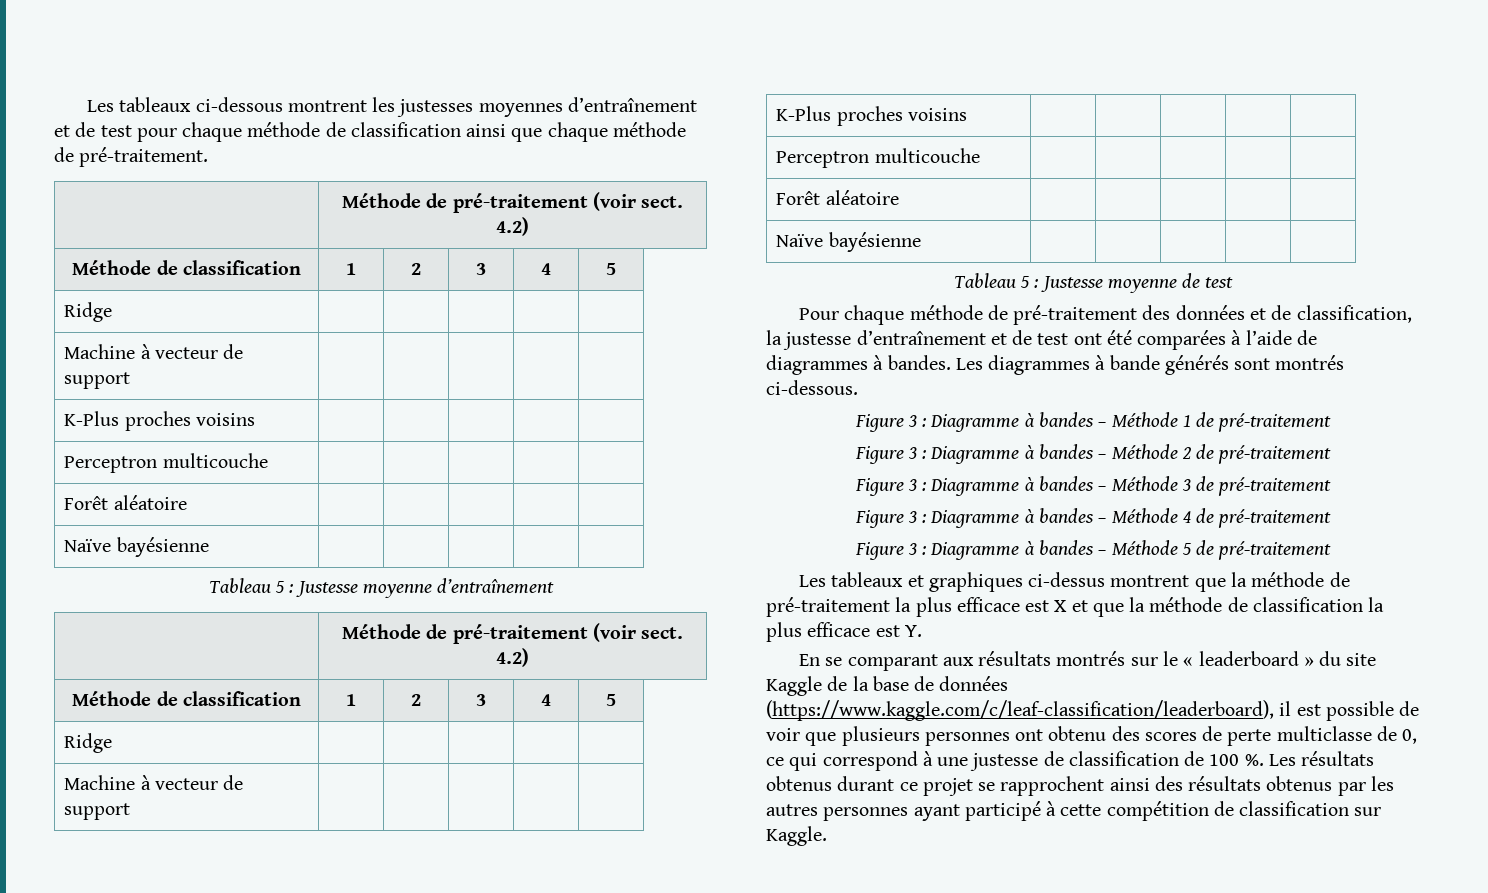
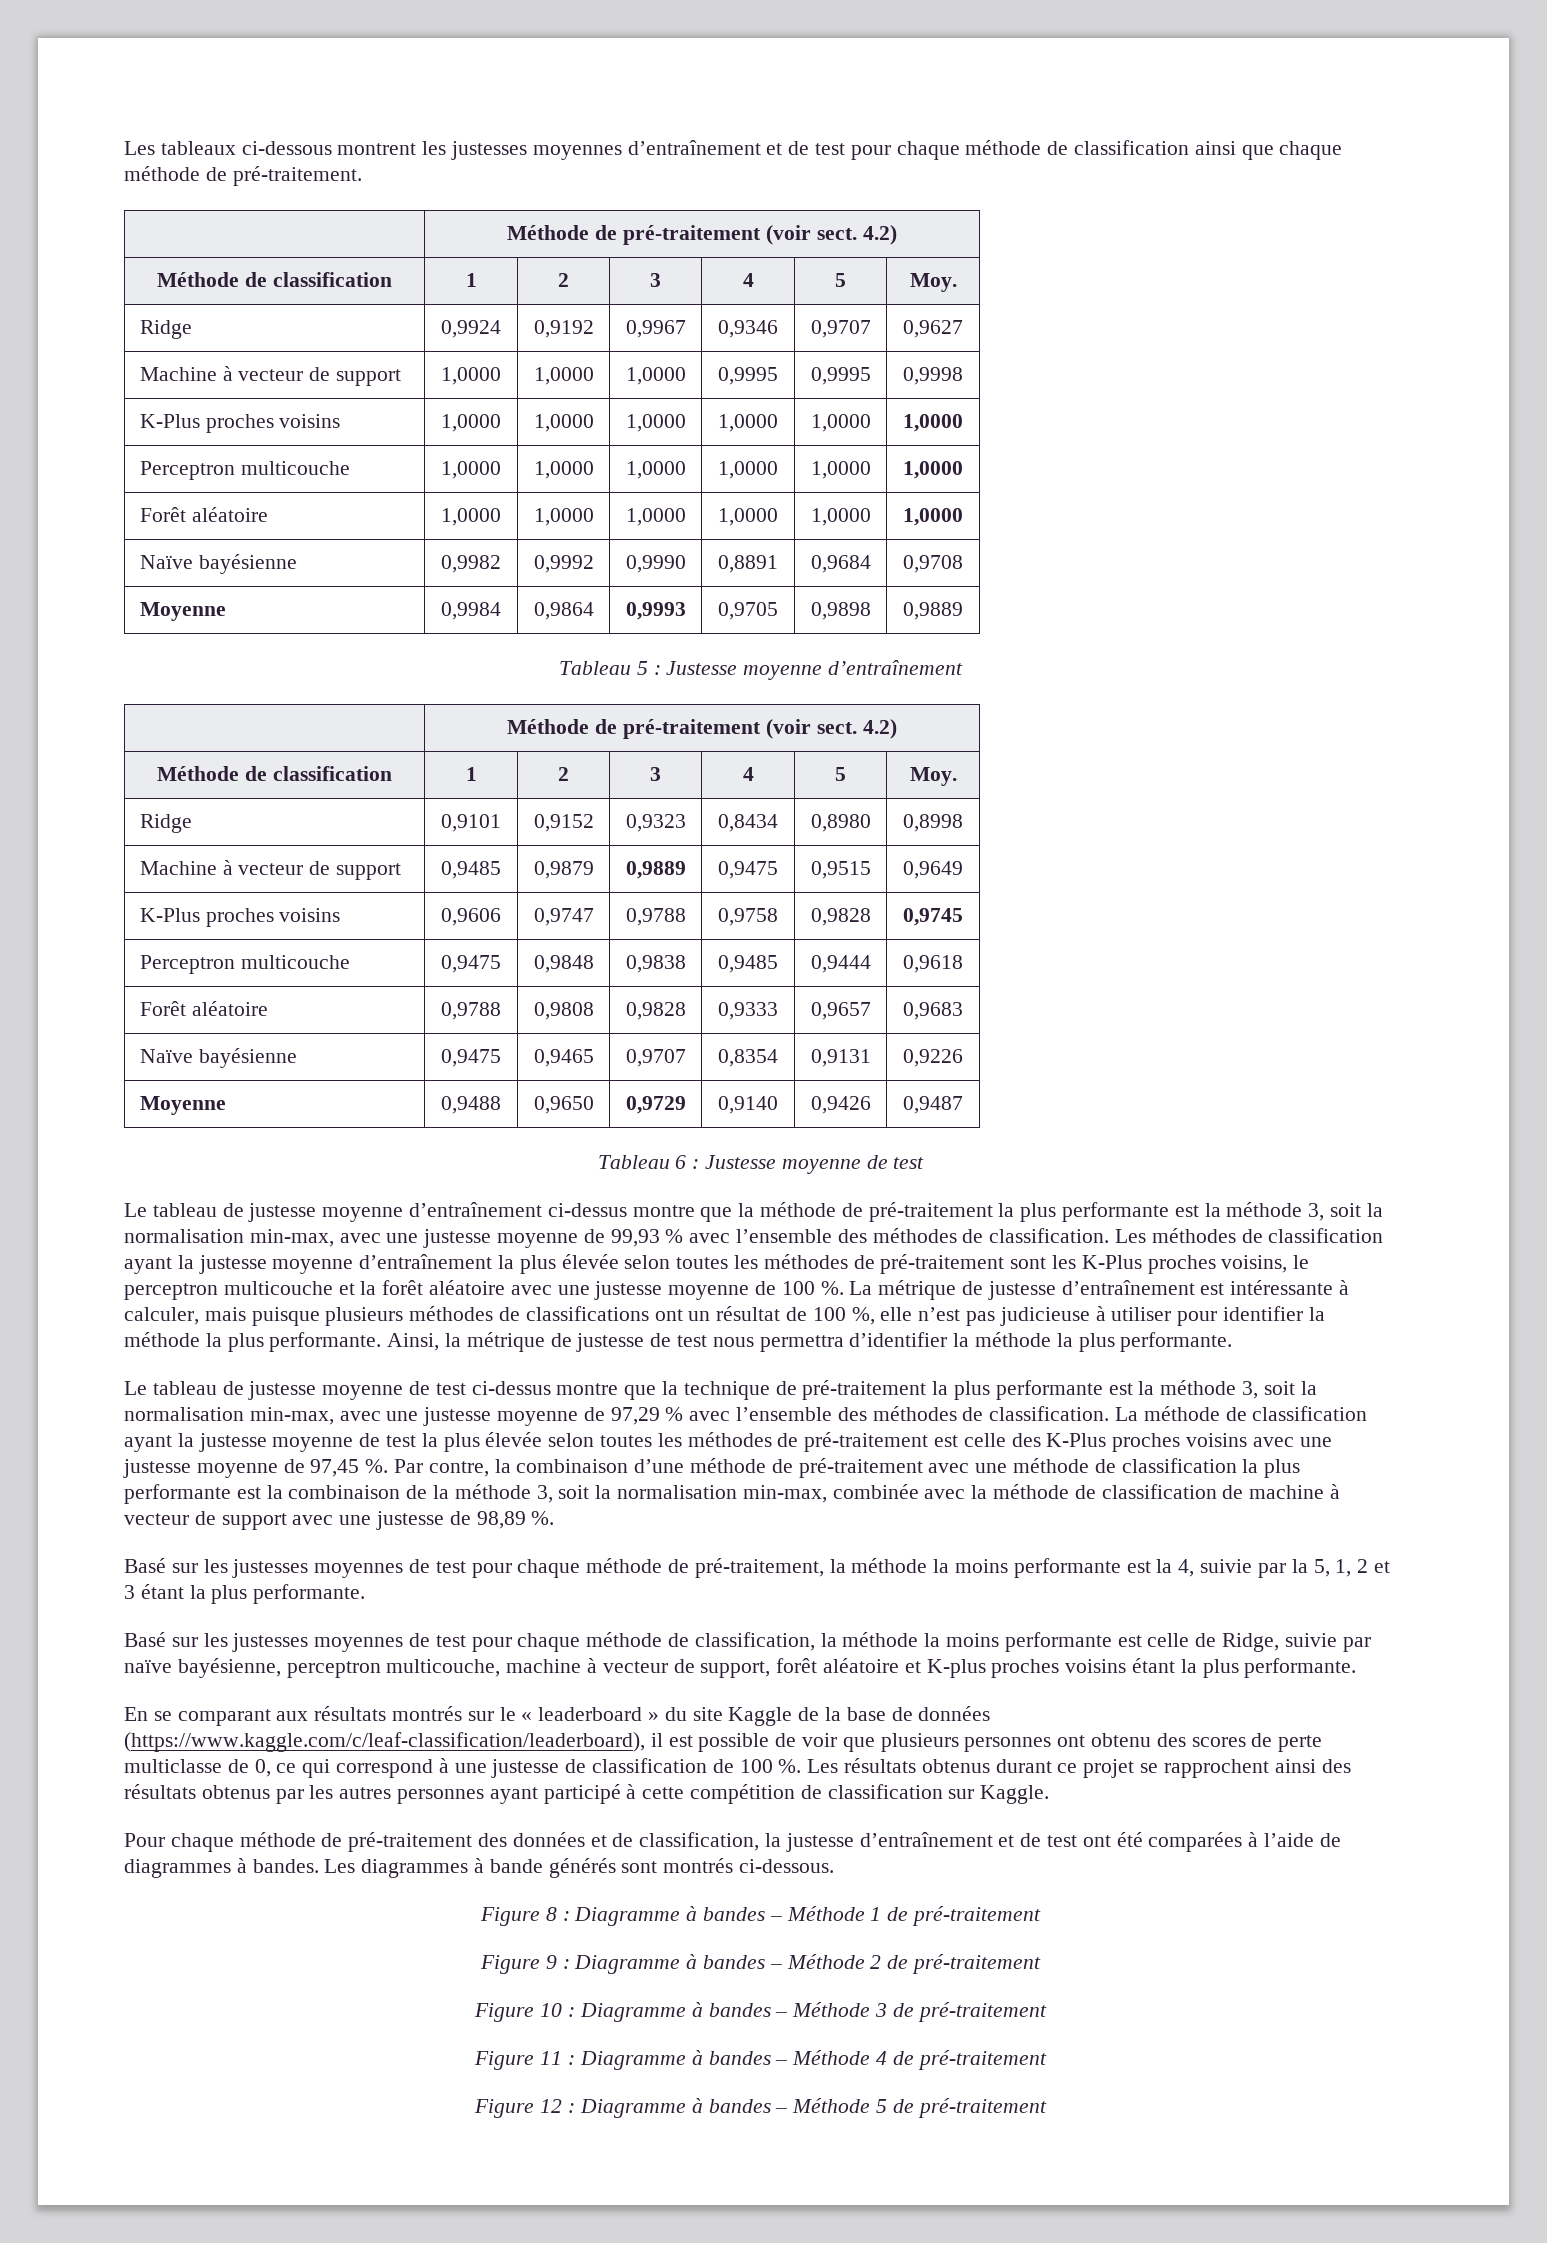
[64,302,113,322] [64,344,244,359] [64,372,131,389] [64,411,255,431] [64,453,268,473] [64,495,187,510] [64,537,209,557] // Ridge | | | | | // Machine à vecteur de support | | | | | // K-Plus proches voisins | | | | | // Perceptron multicouche | | | | | // Forêt aléatoire | | | | | // Naïve bayésienne | | | | | -> [909,273,957,292] [139,320,192,339] [441,320,501,338] [533,320,594,338] [625,320,686,338] [718,320,778,338] [810,320,871,338] [903,320,963,338] [139,366,401,386] [441,367,501,385] [533,367,594,385] [625,367,686,385] [718,367,778,385] [810,367,871,385] [903,367,963,385] [139,414,341,433] [441,414,501,432] [533,414,594,432] [625,414,686,432] [718,414,778,432] [810,414,871,432] [903,414,963,432] [139,461,350,480] [441,461,501,479] [533,461,594,479] [625,461,686,479] [718,461,778,479] [810,461,871,479] [903,461,963,479] [139,507,268,522] [441,508,501,526] [533,508,594,526] [625,508,686,526] [718,508,778,526] [810,508,871,526] [903,508,963,526] [139,554,297,574] [441,555,501,573] [533,555,594,573] [625,555,686,573] [718,555,778,573] [810,555,871,573] [903,555,963,573] [139,602,226,621] [441,602,501,620] [533,602,594,620] [625,602,686,620] [718,602,778,620] [810,602,871,620] [903,602,963,620] | Moy. // Ridge | 0,9924 | 0,9192 | 0,9967 | 0,9346 | 0,9707 | 0,9627 // Machine à vecteur de support | 1,0000 | 1,0000 | 1,0000 | 0,9995 | 0,9995 | 0,9998 // K-Plus proches voisins | 1,0000 | 1,0000 | 1,0000 | 1,0000 | 1,0000 | 1,0000 // Perceptron multicouche | 1,0000 | 1,0000 | 1,0000 | 1,0000 | 1,0000 | 1,0000 // Forêt aléatoire | 1,0000 | 1,0000 | 1,0000 | 1,0000 | 1,0000 | 1,0000 // Naïve bayésienne | 0,9982 | 0,9992 | 0,9990 | 0,8891 | 0,9684 | 0,9708 // Moyenne | 0,9984 | 0,9864 | 0,9993 | 0,9705 | 0,9898 | 0,9889
[64,733,113,753] [64,775,244,790] [64,803,131,820] [776,106,967,126] [776,148,980,168] [776,190,899,205] [776,232,921,252] [953,273,1030,288] // Ridge | | | | | // Machine à vecteur de support | | | | | // K-Plus proches voisins | | | | | // Perceptron multicouche | | | | | // Forêt aléatoire | | | | | // Naïve bayésienne | | | | | // Tableau 5 -> [909,767,957,786] [139,814,192,833] [441,814,501,832] [533,814,594,832] [625,814,686,832] [718,814,778,832] [810,814,871,832] [903,814,963,832] [139,860,401,880] [441,861,501,879] [533,861,594,879] [625,861,686,879] [718,861,778,879] [810,861,871,879] [903,861,963,879] [139,908,341,927] [441,908,501,926] [533,908,594,926] [625,908,686,926] [718,908,778,926] [810,908,871,926] [903,908,963,926] [139,955,350,974] [441,955,501,973] [533,955,594,973] [625,955,686,973] [718,955,778,973] [810,955,871,973] [903,955,963,973] [139,1001,268,1016] [441,1002,501,1020] [533,1002,594,1020] [625,1002,686,1020] [718,1002,778,1020] [810,1002,871,1020] [903,1002,963,1020] [139,1048,297,1068] [441,1049,501,1067] [533,1049,594,1067] [625,1049,686,1067] [718,1049,778,1067] [810,1049,871,1067] [903,1049,963,1067] [139,1096,226,1115] [441,1096,501,1114] [533,1096,594,1114] [625,1096,686,1114] [718,1096,778,1114] [810,1096,871,1114] [903,1096,963,1114] [597,1155,687,1169] | Moy. // Ridge | 0,9101 | 0,9152 | 0,9323 | 0,8434 | 0,8980 | 0,8998 // Machine à vecteur de support | 0,9485 | 0,9879 | 0,9889 | 0,9475 | 0,9515 | 0,9649 // K-Plus proches voisins | 0,9606 | 0,9747 | 0,9788 | 0,9758 | 0,9828 | 0,9745 // Perceptron multicouche | 0,9475 | 0,9848 | 0,9838 | 0,9485 | 0,9444 | 0,9618 // Forêt aléatoire | 0,9788 | 0,9808 | 0,9828 | 0,9333 | 0,9657 | 0,9683 // Naïve bayésienne | 0,9475 | 0,9465 | 0,9707 | 0,8354 | 0,9131 | 0,9226 // Moyenne | 0,9488 | 0,9650 | 0,9729 | 0,9140 | 0,9426 | 0,9487 // Tableau 6
[799,305,1412,325] [766,330,1317,350] [766,355,1345,375] [766,380,858,395] [854,412,1332,432] [854,444,1332,464] [854,476,1332,496] [854,508,1332,528] [854,540,1332,560] [799,572,1190,592] Pour chaque méthode de pré-traitement des données et de classification, la justesse d’entraînement et de test ont été comparées à l’aide de diagrammes à bandes. Les diagrammes à bande générés sont montrés ci-dessous. // Figure 3 : Diagramme à bandes – Méthode 1 de pré-traitement // Figure 3 : Diagramme à bandes – Méthode 2 de pré-traitement // Figure 3 : Diagramme à bandes – Méthode 3 de pré-traitement // Figure 3 : Diagramme à bandes – Méthode 4 de pré-traitement // Figure 3 : Diagramme à bandes – Méthode 5 de pré-traitement // Les tableaux et graphiques ci-dessus montrent -> [124,1202,695,1222] Le tableau de justesse moyenne d’entraînement ci-dessus montre
[956,597,1146,617] efficace est X et que la -> [1062,1202,1383,1222] [124,1228,1384,1248] [124,1254,1310,1274] [124,1280,1350,1300] [124,1306,1325,1326] [124,1332,1233,1352] [124,1380,1317,1400] [124,1406,1368,1426] [124,1432,1332,1452] [123,1458,1008,1478] performante est la méthode 3, soit la normalisation min-max, avec une justesse moyenne de 99,93 % avec l’ensemble des méthodes de classification. Les méthodes de classification ayant la justesse moyenne d’entraînement la plus élevée selon toutes les méthodes de pré-traitement sont les K-Plus proches voisins, le perceptron multicouche et la forêt aléatoire avec une justesse moyenne de 100 %. La métrique de justesse d’entraînement est intéressante à calculer, mais puisque plusieurs méthodes de classifications ont un résultat de 100 %, elle n’est pas judicieuse à utiliser pour identifier la méthode la plus performante. Ainsi, la métrique de justesse de test nous permettra d’identifier la méthode la plus performante. // Le tableau de justesse moyenne de test ci-dessus montre que la technique de pré-traitement la plus performante est la méthode 3, soit la normalisation min-max, avec une justesse moyenne de 97,29 % avec l’ensemble des méthodes de classification. La méthode de classification ayant la justesse moyenne de test la plus élevée selon toutes les méthodes de pré-traitement est celle des K-Plus proches voisins avec une justesse moyenne de 97,45 %. Par contre, la combinaison d’une méthode de pré-traitement avec une
[807,622,922,637] efficace est Y. -> [124,1484,1341,1504] [124,1511,555,1530] [124,1558,1390,1578] [124,1584,366,1604] [124,1632,1371,1652] [124,1658,1357,1678] performante est la combinaison de la méthode 3, soit la normalisation min-max, combinée avec la méthode de classification de machine à vecteur de support avec une justesse de 98,89 %. // Basé sur les justesses moyennes de test pour chaque méthode de pré-traitement, la méthode la moins performante est la 4, suivie par la 5, 1, 2 et 3 étant la plus performante. // Basé sur les justesses moyennes de test pour chaque méthode de classification, la méthode la moins performante est celle de Ridge, suivie par naïve bayésienne, perceptron multicouche, machine à vecteur de support, forêt aléatoire et K-plus proches voisins étant la plus performante.
(827, 836) none -> [124,1832,1341,1852] [124,1858,835,1878] [479,1906,1042,1926] [479,1954,1042,1974] [474,2002,1047,2022] [474,2050,1047,2070] [474,2098,1047,2118] // Pour chaque méthode de pré-traitement des données et de classification, la justesse d’entraînement et de test ont été comparées à l’aide de diagrammes à bandes. Les diagrammes à bande générés sont montrés ci-dessous. // Figure 8 : Diagramme à bandes – Méthode 1 de pré-traitement // Figure 9 : Diagramme à bandes – Méthode 2 de pré-traitement // Figure 10 : Diagramme à bandes – Méthode 3 de pré-traitement // Figure 11 : Diagramme à bandes – Méthode 4 de pré-traitement // Figure 12 : Diagramme à bandes – Méthode 5 de pré-traitement

